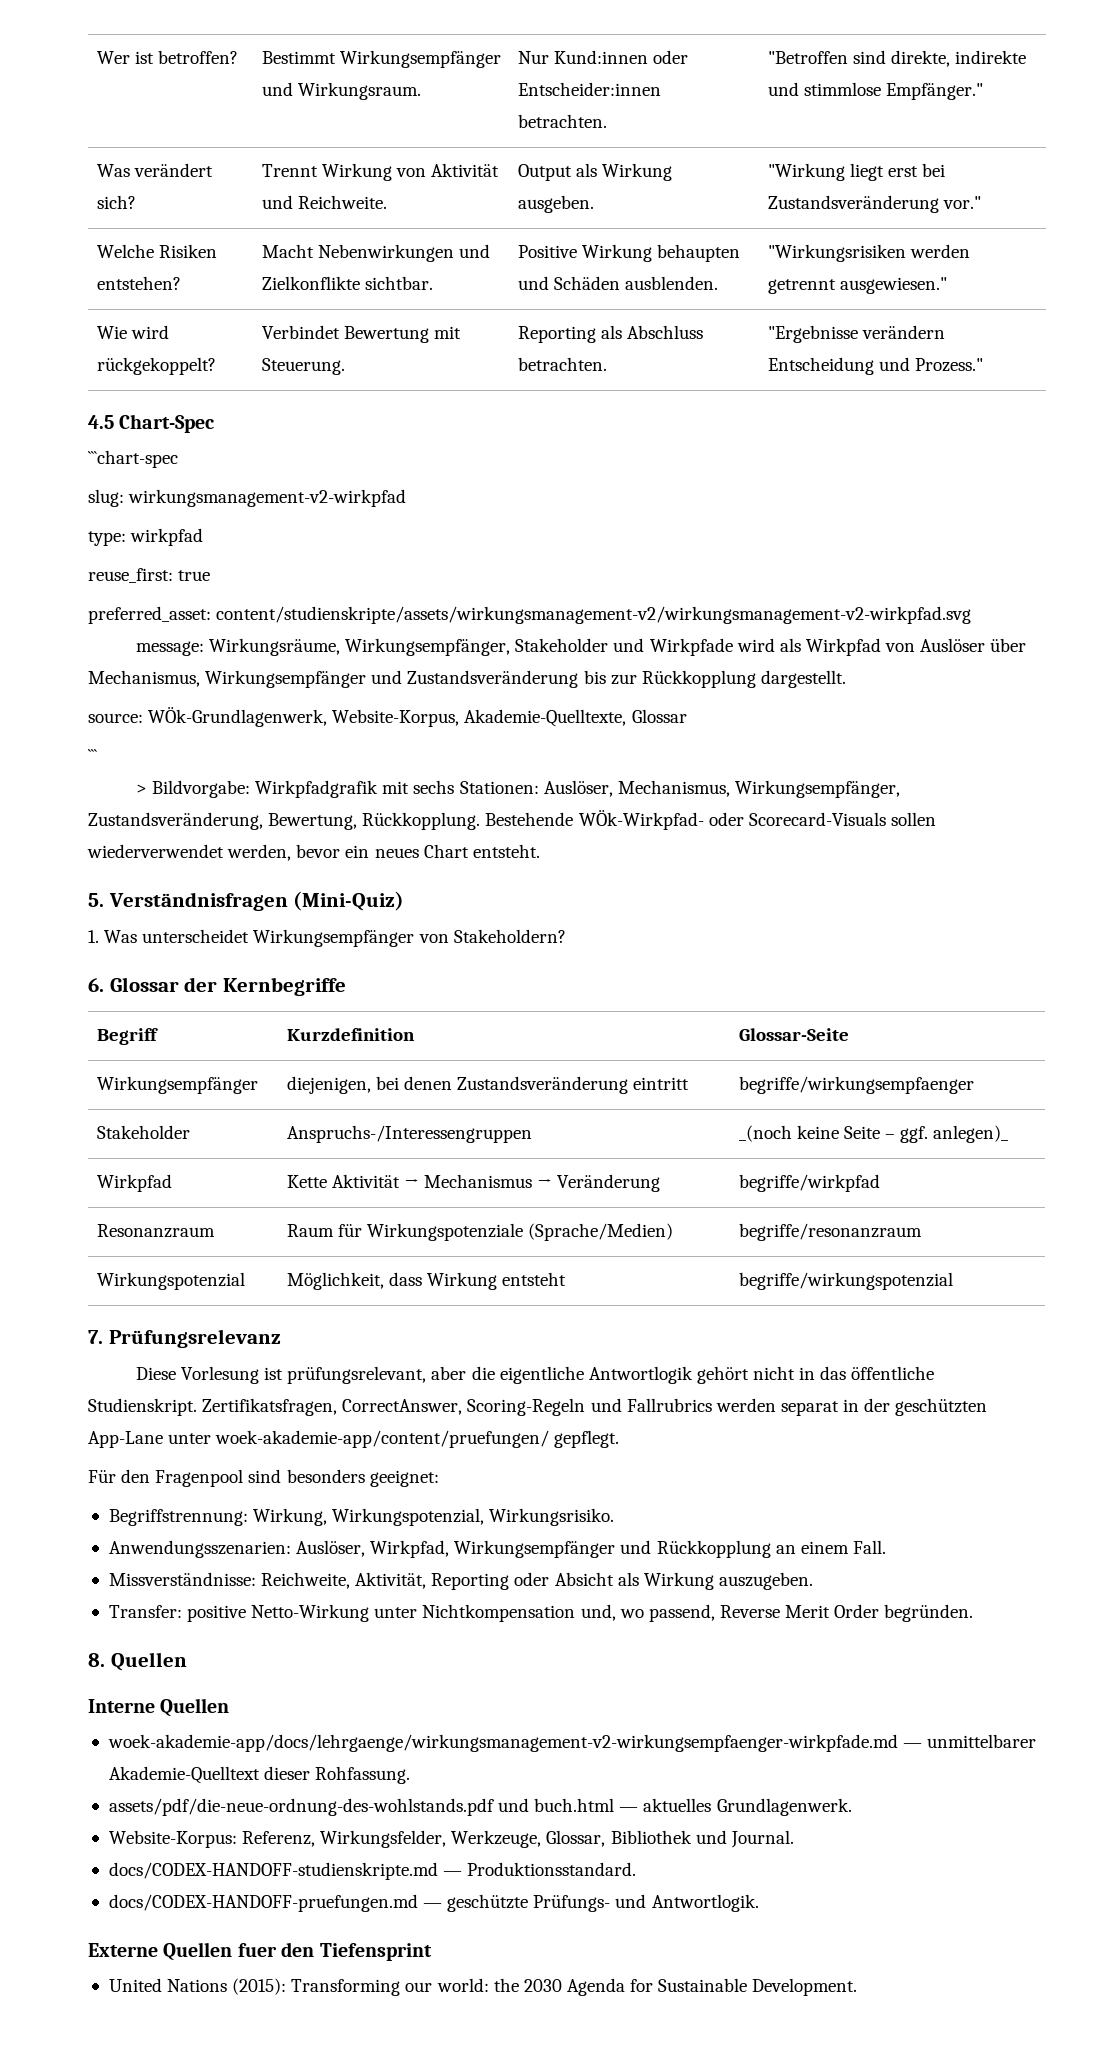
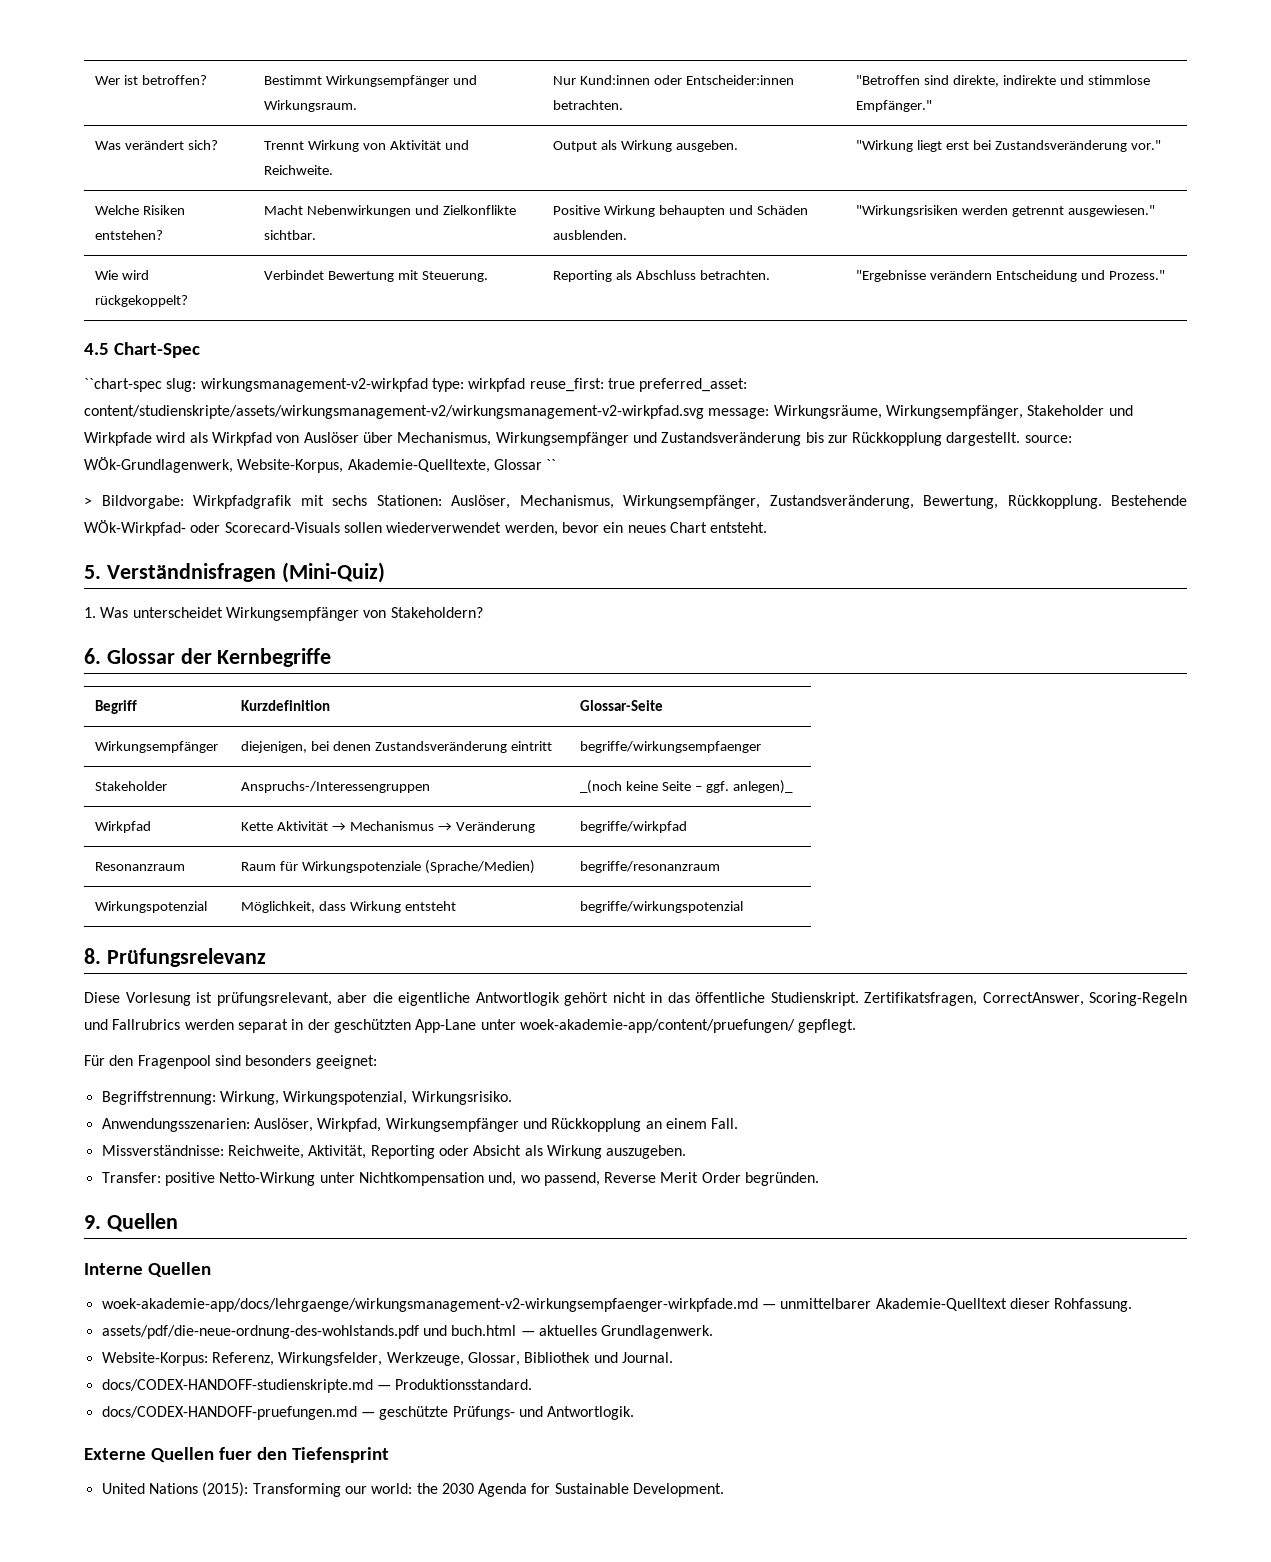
[88,450,178,468] ```chart-spec // -> [84,378,162,392] ``chart-spec
(407, 498) // -> (428, 385) none
(204, 537) // -> (526, 385) none
(211, 575) // -> (635, 383) none
(972, 615) // -> (704, 412) none
(846, 679) // -> (1021, 439) none
[88,749,97,762] // ``` -> [546,459,557,470] ``
[88,1330,103,1344] 7. -> [84,948,101,964] 8.
[88,1653,105,1667] 8. -> [84,1215,101,1229] 9.

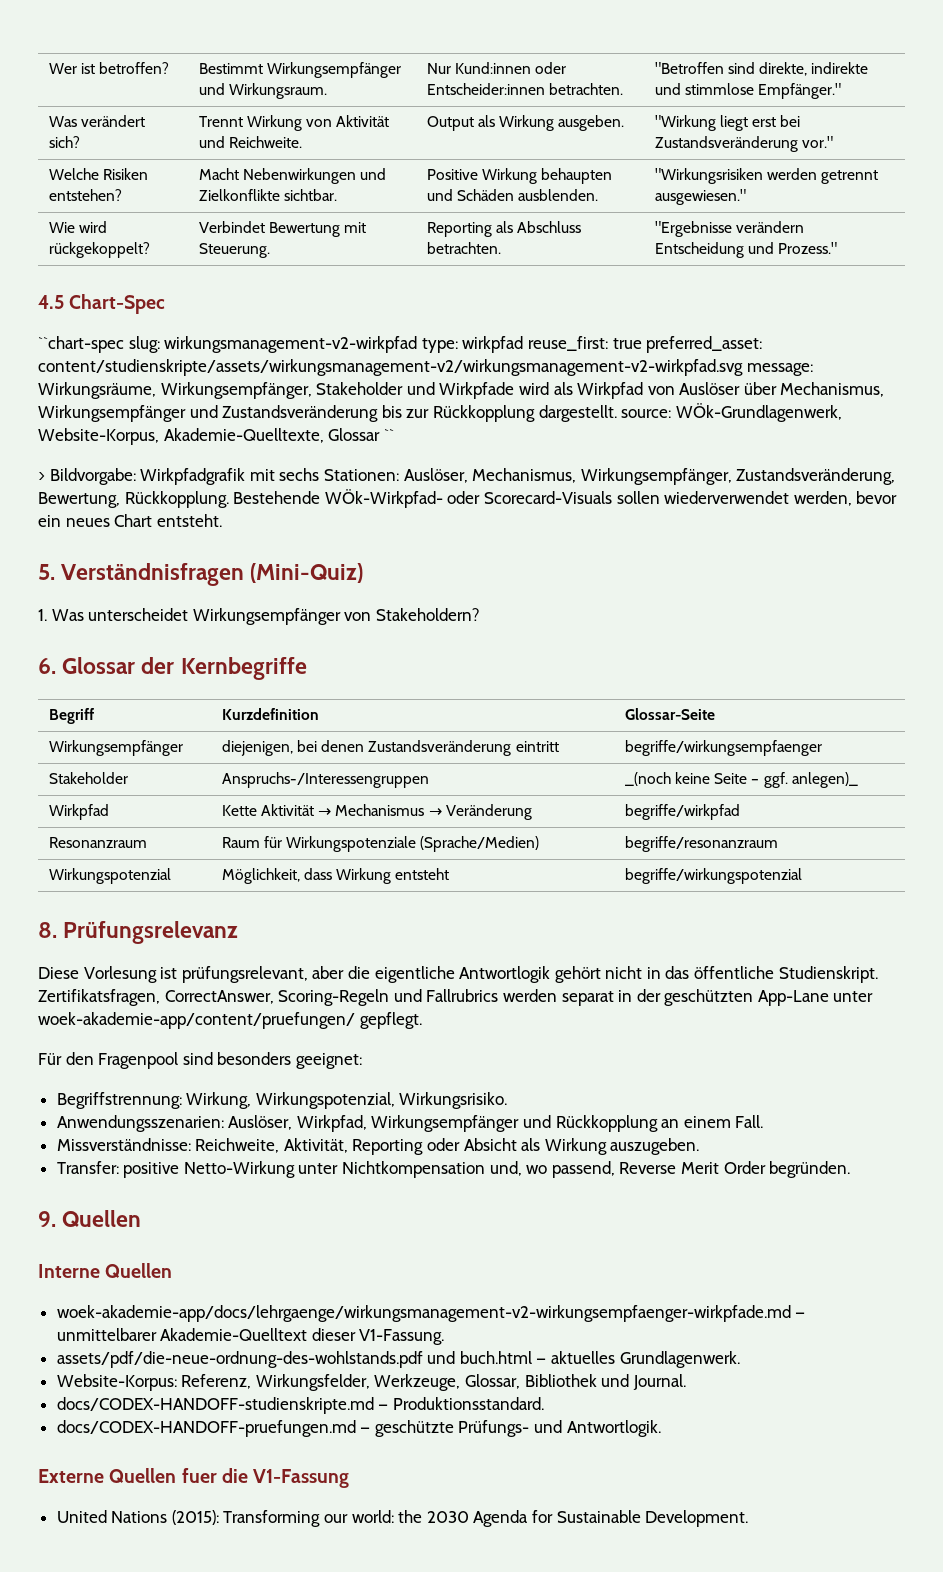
[1054,1298,1133,1312] Rohfassung. -> [359,1329,445,1345] V1-Fassung.
[256,1447,389,1463] den Tiefensprint -> [221,1468,350,1488] die V1-Fassung

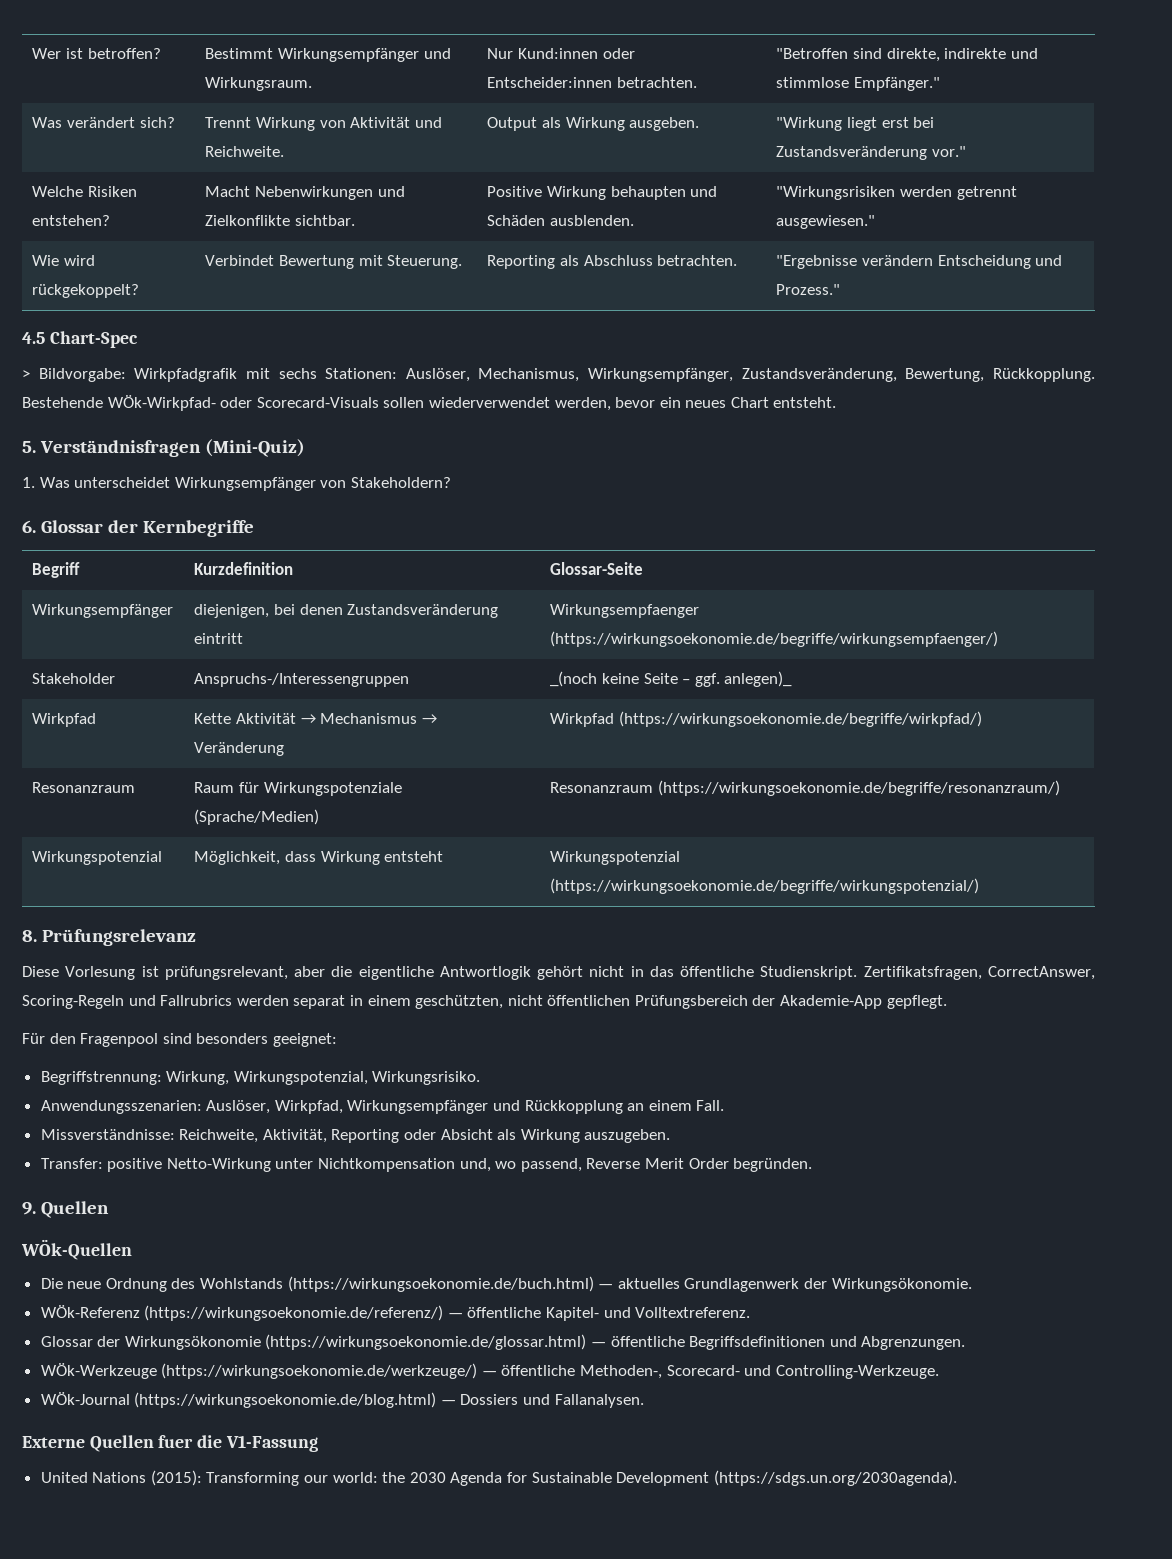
[38,336,763,353] [38,359,813,376] [38,382,885,399] [38,403,842,422] [38,428,394,445] // ``chart-spec slug: wirkungsmanagement-v2-wirkpfad type: wirkpfad reuse_first: true preferred_asset: content/studienskripte/assets/wirkungsmanagement-v2/wirkungsmanagement-v2-wirkpfad.svg message: Wirkungsräume, Wirkungsempfänger, Stakeholder und Wirkpfade wird als Wirkpfad von Auslöser über Mechanismus, Wirkungsempfänger und Zustandsveränderung bis zur Rückkopplung dargestellt. source: WÖk-Grundlagenwerk, Website-Korpus, Akademie-Quelltexte, Glossar `` -> (138, 339) none
[624,740,822,756] begriffe/wirkungsempfaenger -> [550,604,700,618] [550,631,999,647] Wirkungsempfaenger (https://wirkungsoekonomie.de/begriffe/wirkungsempfaenger/)
[624,804,740,820] begriffe/wirkpfad -> [550,711,982,727] Wirkpfad (https://wirkungsoekonomie.de/begriffe/wirkpfad/)
[624,836,778,852] begriffe/resonanzraum -> [550,780,1060,796] Resonanzraum (https://wirkungsoekonomie.de/begriffe/resonanzraum/)
[624,868,802,884] begriffe/wirkungspotenzial -> [550,851,681,865] [550,878,980,894] Wirkungspotenzial (https://wirkungsoekonomie.de/begriffe/wirkungspotenzial/)
[636,989,874,1006] [38,1012,355,1029] der geschützten App-Lane unter woek-akademie-app/content/pruefungen/ -> [367,995,883,1009] einem geschützten, nicht öffentlichen Prüfungsbereich der Akademie-App
[38,1263,173,1278] [56,1305,806,1322] [56,1328,445,1345] [56,1351,740,1368] [56,1374,686,1391] [56,1397,544,1414] [56,1420,661,1437] Interne Quellen // woek-akademie-app/docs/lehrgaenge/wirkungsmanagement-v2-wirkungsempfaenger-wirkpfade.md — unmittelbarer Akademie-Quelltext dieser V1-Fassung. // assets/pdf/die-neue-ordnung-des-wohlstands.pdf und buch.html — aktuelles Grundlagenwerk. // Website-Korpus: Referenz, Wirkungsfelder, Werkzeuge, Glossar, Bibliothek und Journal. // docs/CODEX-HANDOFF-studienskripte.md — Produktionsstandard. // docs/CODEX-HANDOFF-pruefungen.md — geschützte Prüfungs- und Antwortlogik. -> [21,1239,132,1260] [40,1276,972,1292] [40,1305,751,1321] [40,1334,966,1350] [40,1363,939,1379] [40,1392,644,1408] WÖk-Quellen // Die neue Ordnung des Wohlstands (https://wirkungsoekonomie.de/buch.html) — aktuelles Grundlagenwerk der Wirkungsökonomie. // WÖk-Referenz (https://wirkungsoekonomie.de/referenz/) — öffentliche Kapitel- und Volltextreferenz. // Glossar der Wirkungsökonomie (https://wirkungsoekonomie.de/glossar.html) — öffentliche Begriffsdefinitionen und Abgrenzungen. // WÖk-Werkzeuge (https://wirkungsoekonomie.de/werkzeuge/) — öffentliche Methoden-, Scorecard- und Controlling-Werkzeuge. // WÖk-Journal (https://wirkungsoekonomie.de/blog.html) — Dossiers und Fallanalysen.
[645,1510,749,1527] Development. -> [616,1470,957,1486] Development (https://sdgs.un.org/2030agenda).

